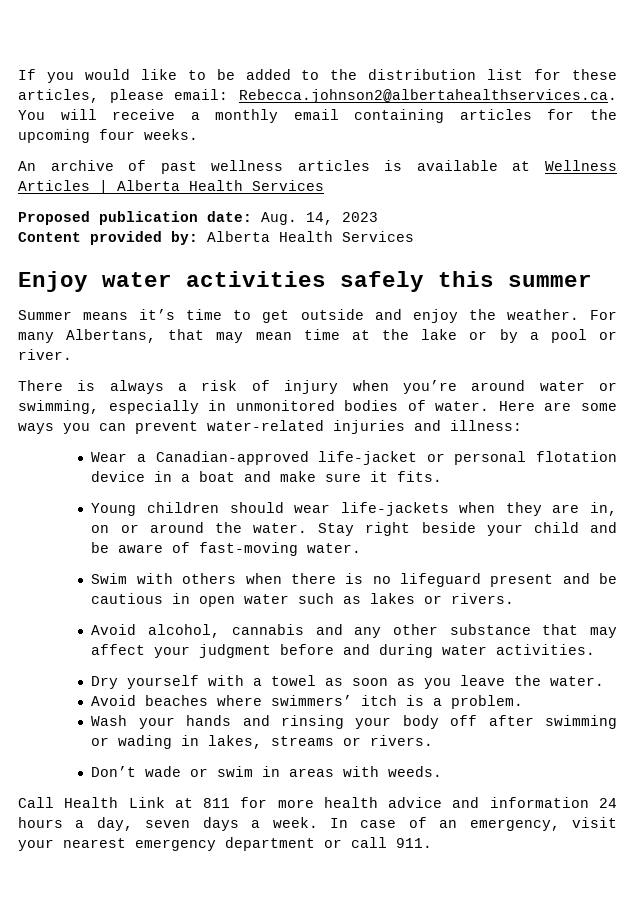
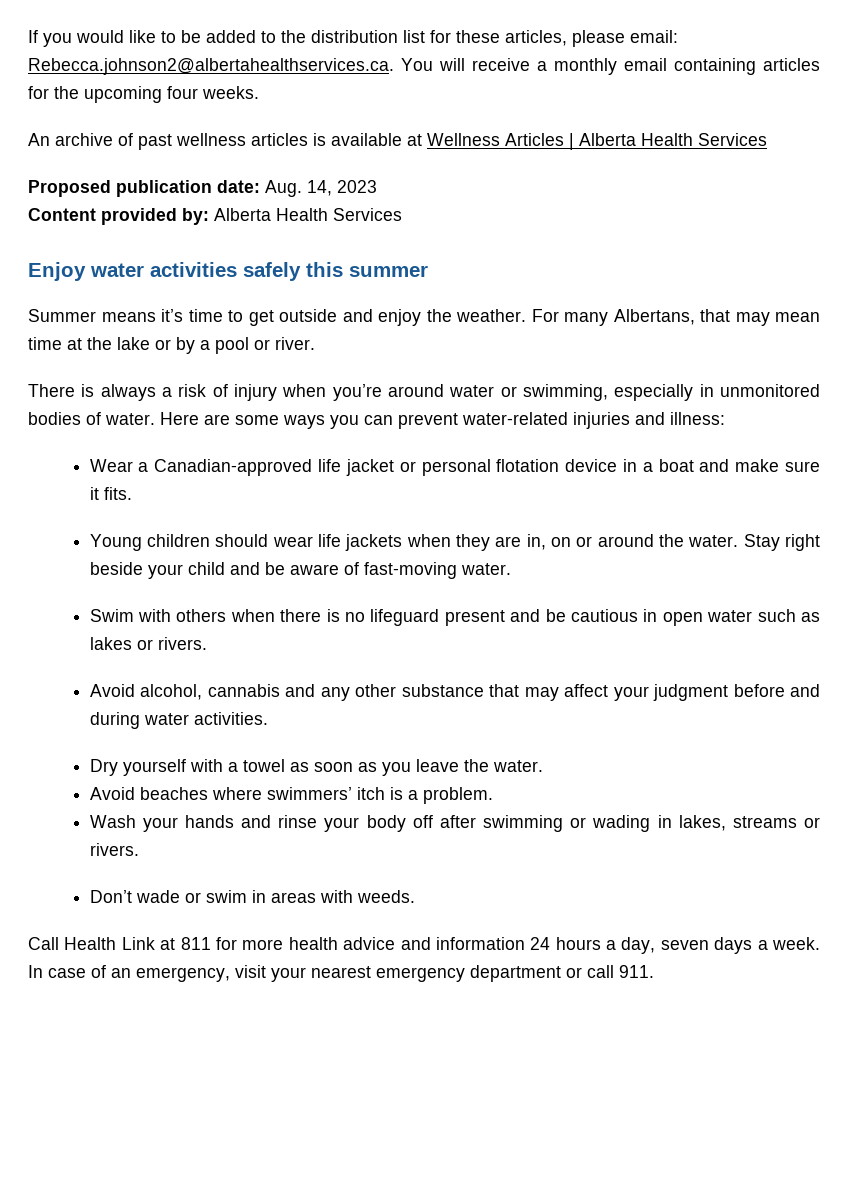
[318,451,418,465] life-jacket -> [318,459,394,476] life jacket
[340,502,449,516] life-jackets -> [317,534,403,551] life jackets
[281,715,345,729] rinsing -> [278,815,318,828] rinse

